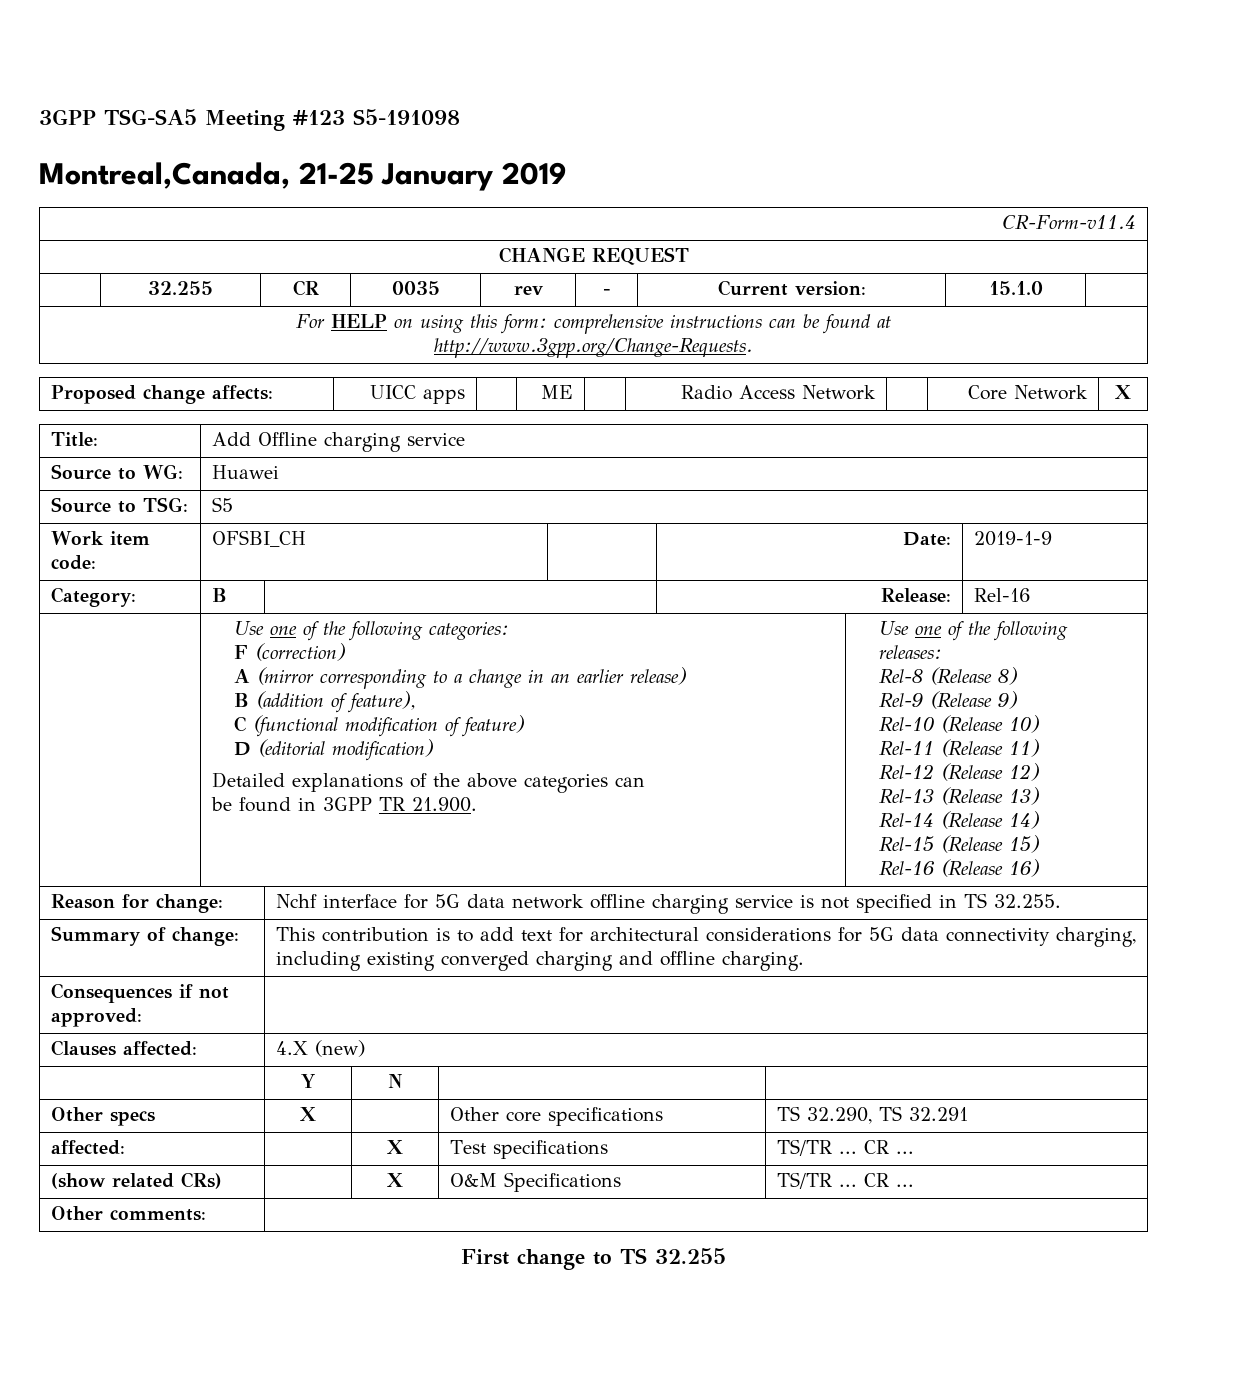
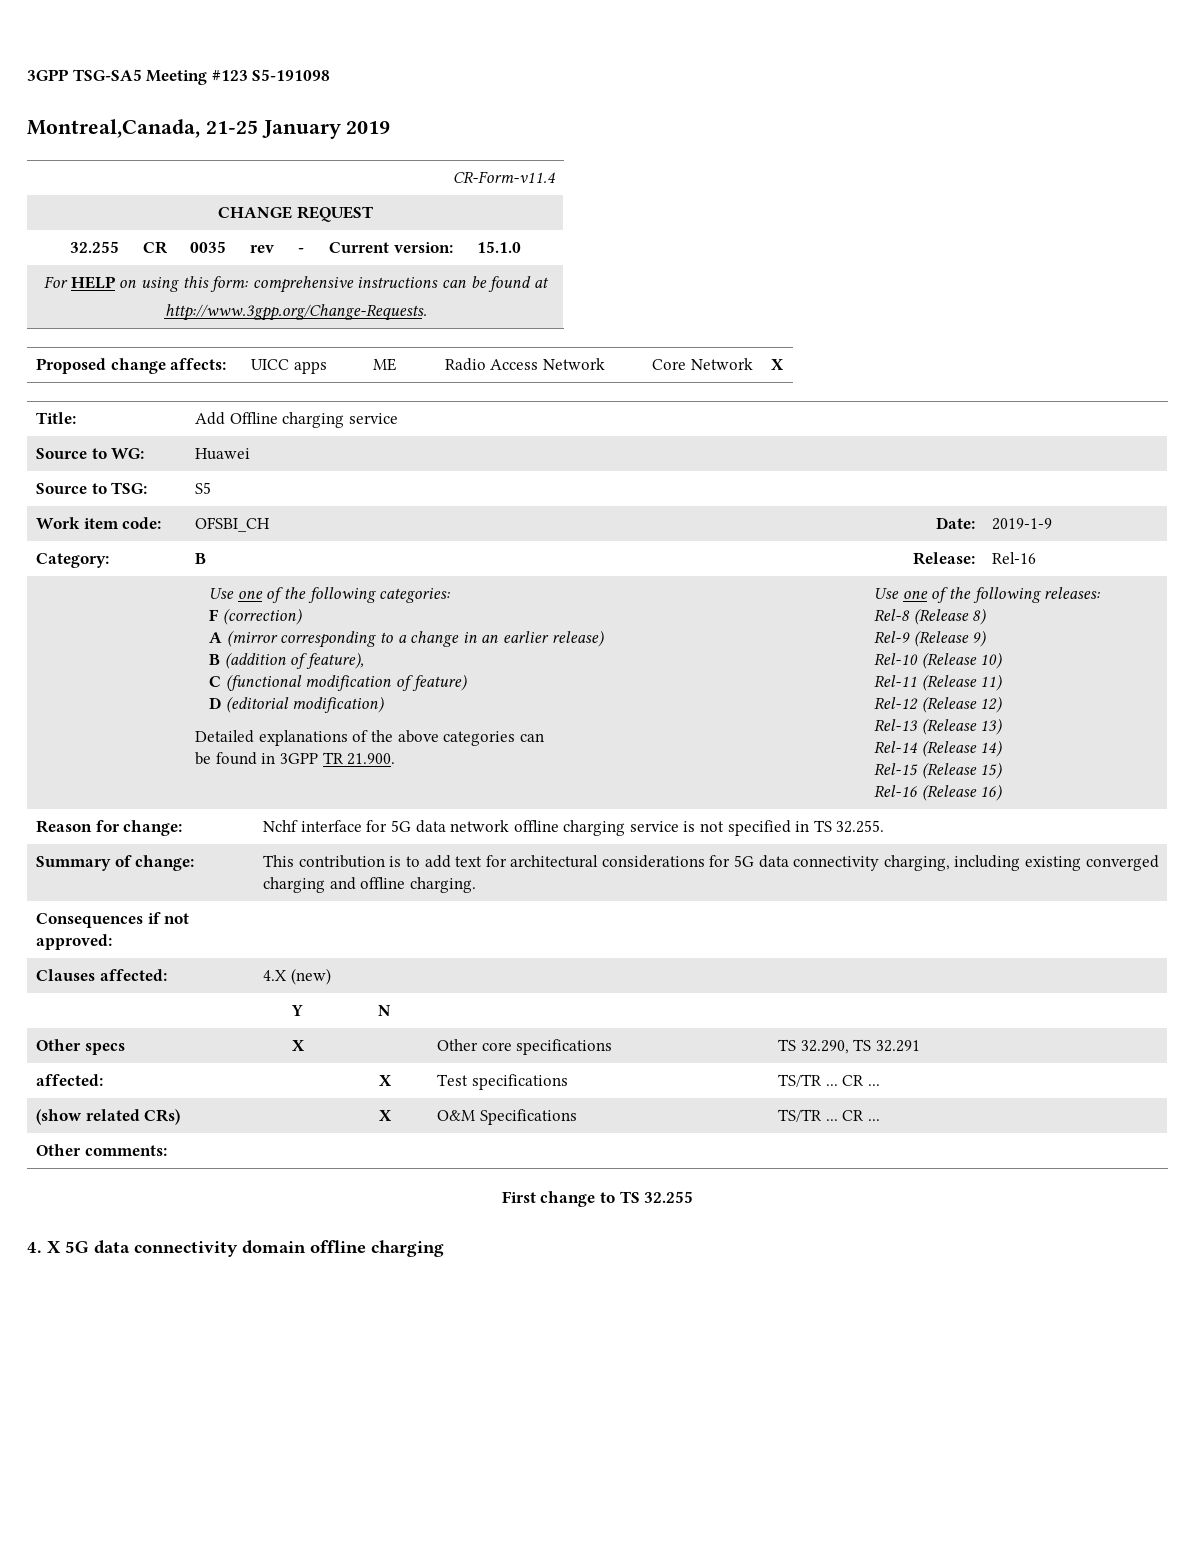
(726, 1256) none -> [27,1240,444,1257] // 4. X 5G data connectivity domain offline charging

